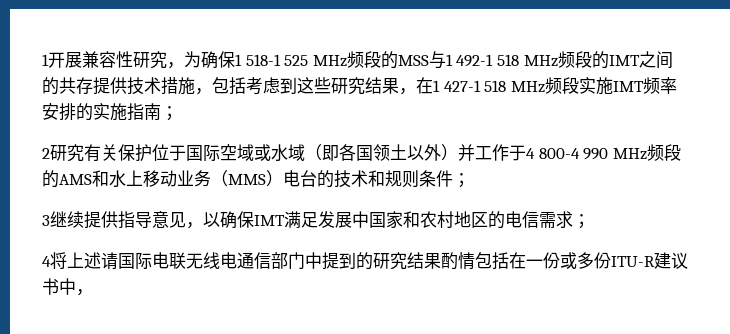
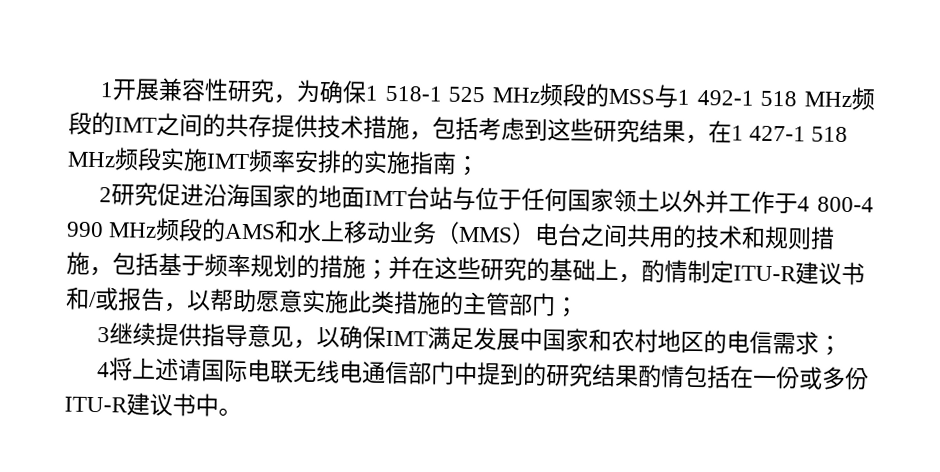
[84,144,373,162] 有关保护位于国际空域或水域（即各国 -> [157,182,615,212] 促进沿海国家的地面IMT台站与位于任何国家
[441,144,458,161] ） -> (707, 201) none
(317, 178) none -> [580,223,675,248] 之间共用
[419,170,453,187] 条件 -> [810,226,836,250] [66,251,865,286] [65,286,556,317] 措施，包括基于频率规划的措施；并在这些研究的基础上，酌情制定ITU-R建议书和/或报告，以帮助愿意实施此类措施的主管部门
[76,289,93,296] ， -> [218,407,242,416] 。

